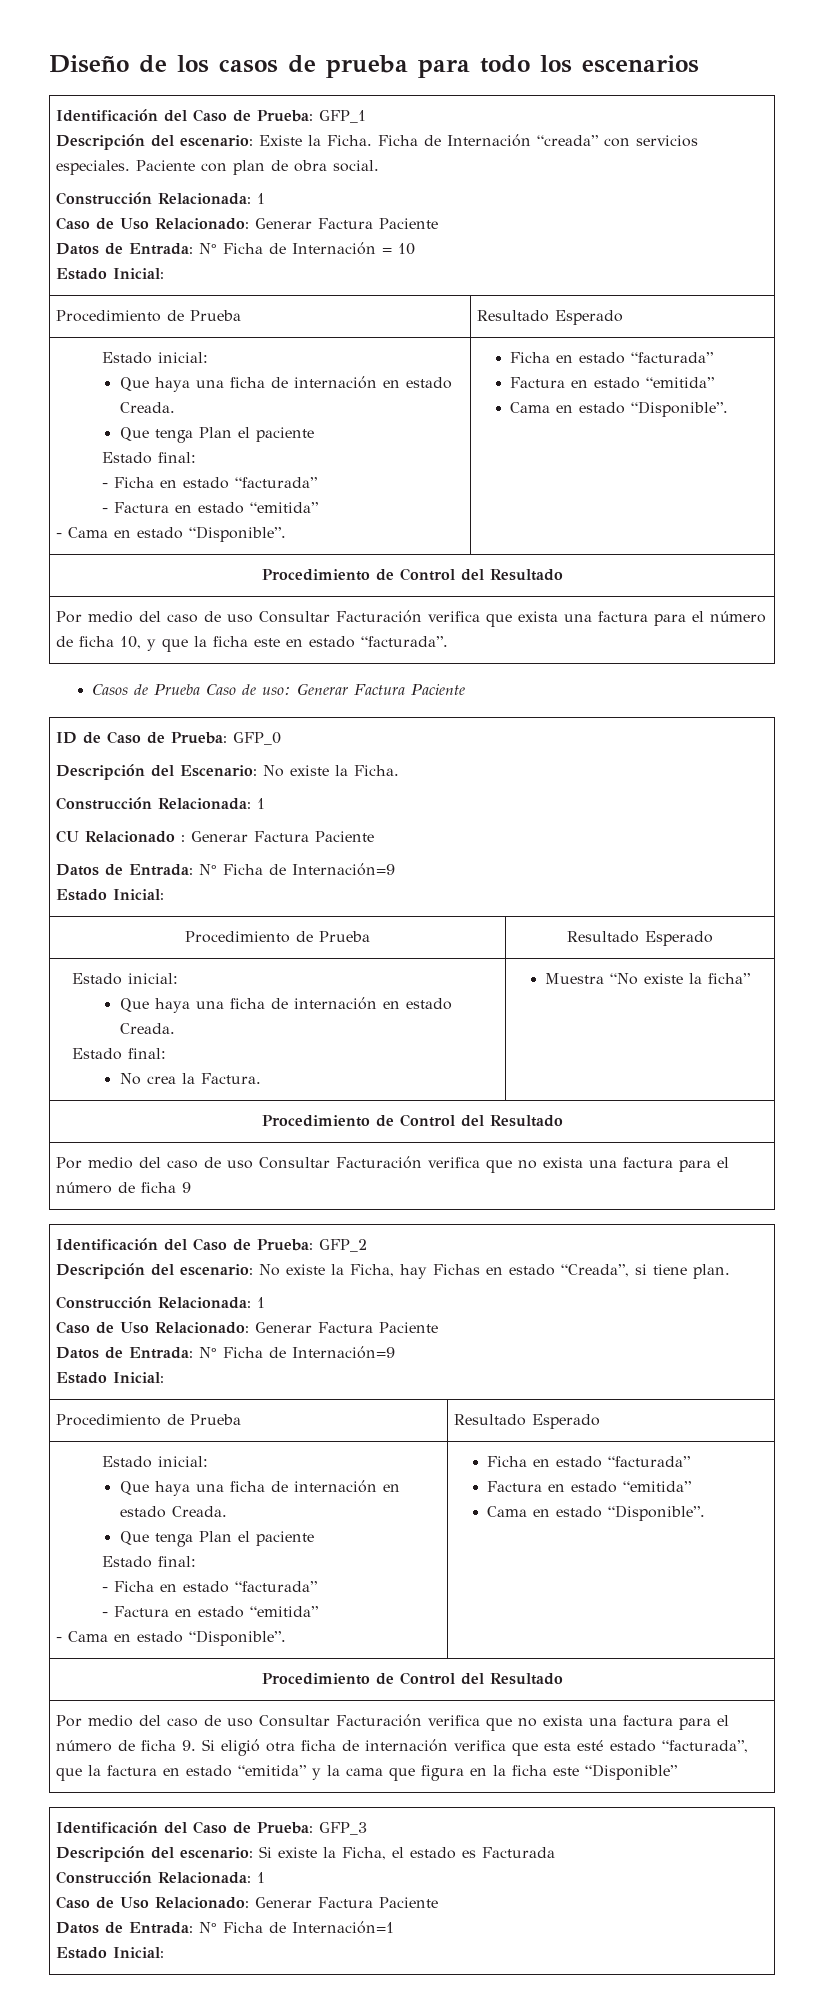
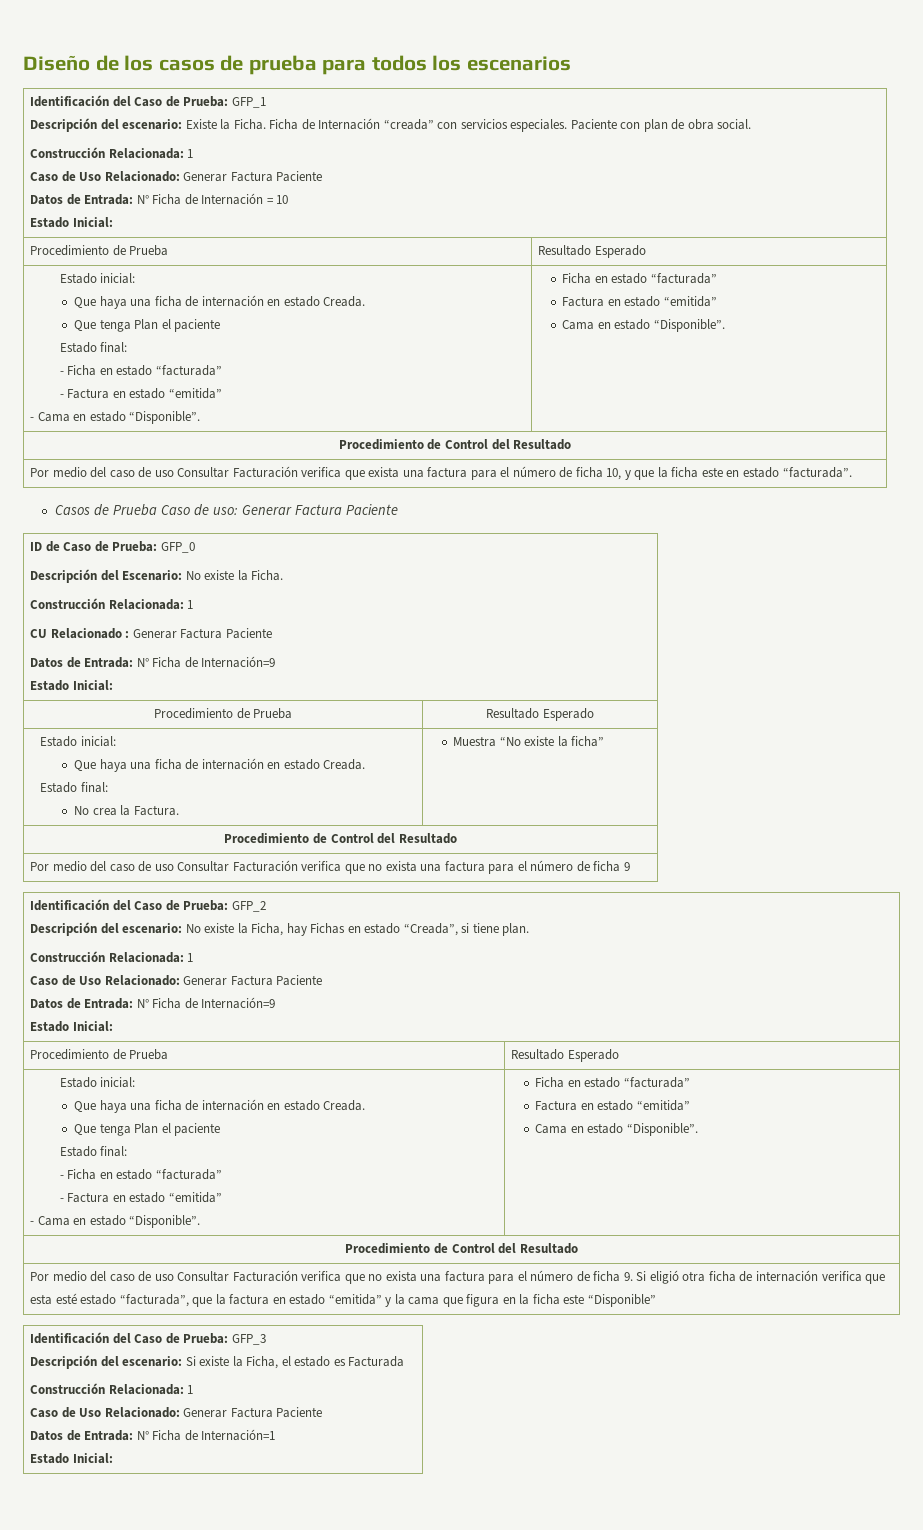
[480,55,530,73] todo -> [371,55,427,71] todos

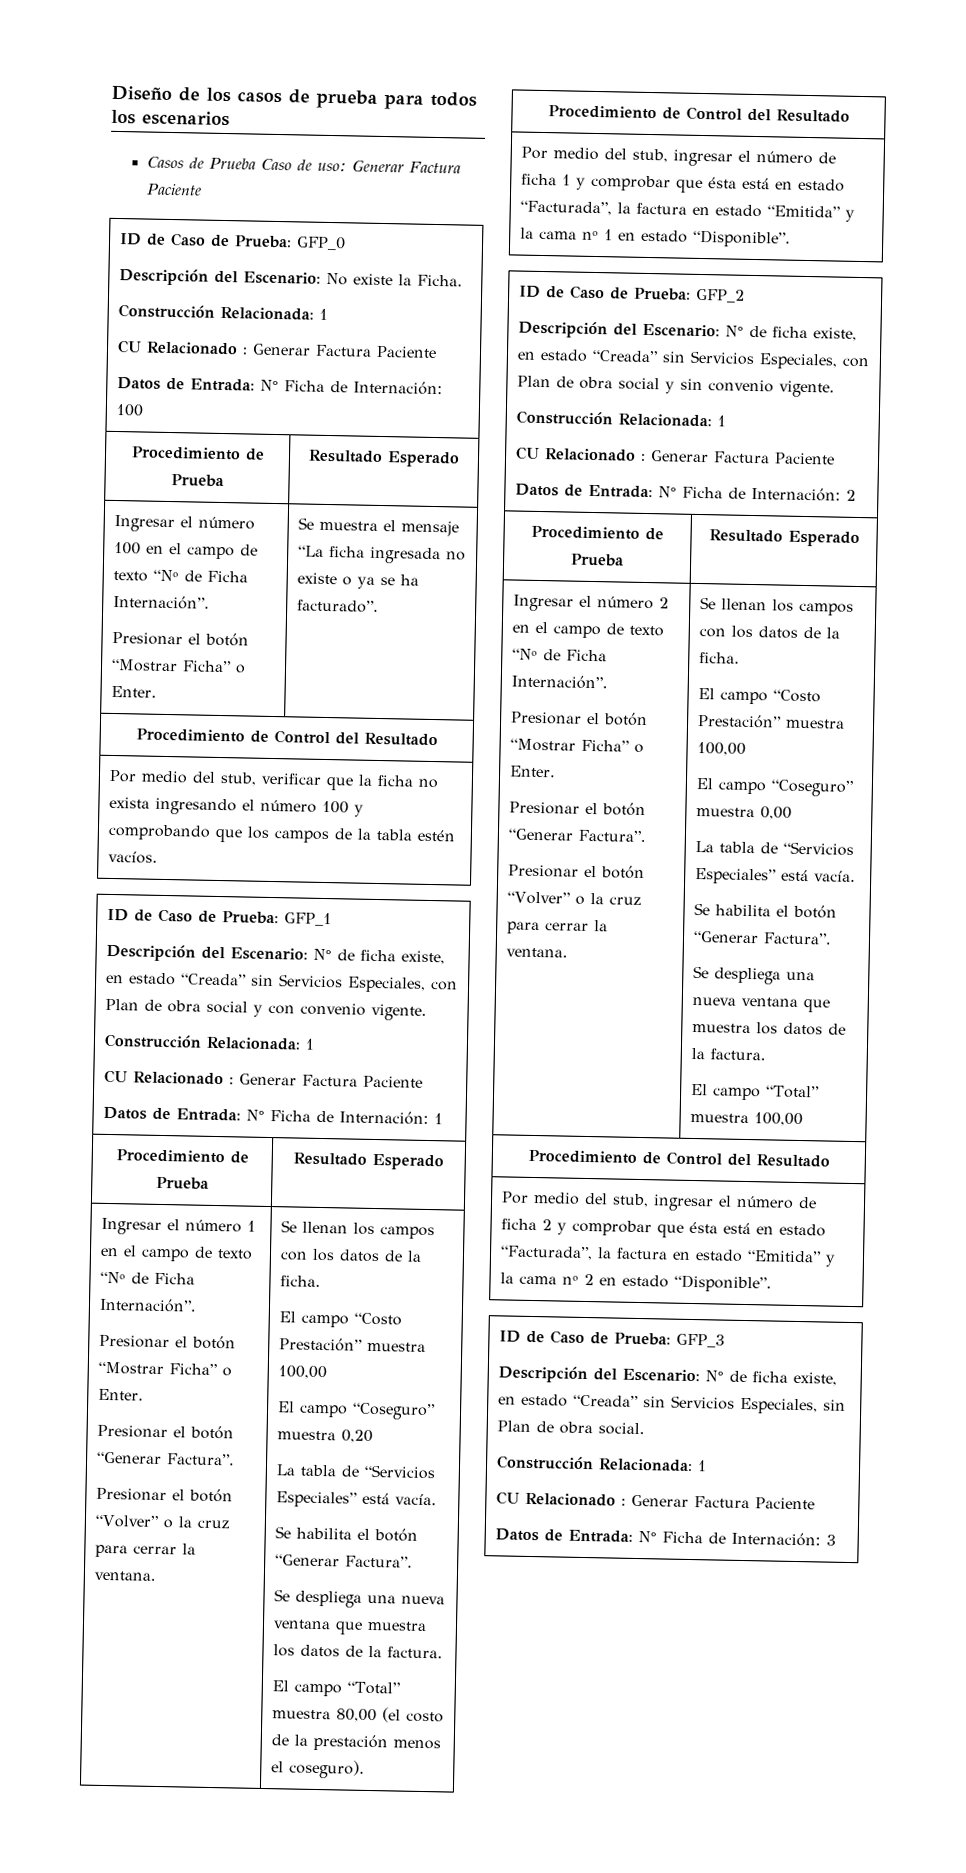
[30,95,266,108] [30,118,752,132] [30,147,194,159] [30,171,323,182] [30,193,289,205] [30,217,113,228] [30,245,169,256] [538,245,646,258] [59,273,136,284] [73,295,366,309] [73,319,221,332] [59,342,128,353] [59,365,222,376] [59,388,222,399] [30,411,201,424] [562,273,717,284] [562,296,717,307] [562,319,725,332] [338,439,572,450] [30,466,852,480] // Identificación del Caso de Prueba: GFP_1 // Descripción del escenario: Existe la Ficha. Ficha de Internación “creada” con servicios especiales. Paciente con plan de obra social. // Construcción Relacionada: 1 // Caso de Uso Relacionado: Generar Factura Paciente // Datos de Entrada: N° Ficha de Internación = 10 // Estado Inicial: // Procedimiento de Prueba | Resultado Esperado // Estado inicial: // Que haya una ficha de internación en estado Creada. // Que tenga Plan el paciente // Estado final: // - Ficha en estado “facturada” // - Factura en estado “emitida” // - Cama en estado “Disponible”. | Ficha en estado “facturada” // Factura en estado “emitida” // Cama en estado “Disponible”. // Procedimiento de Control del Resultado // Por medio del caso de uso Consultar Facturación verifica que exista una factura para el número de ficha 10, y que la ficha este en estado “facturada”. -> (230, 118) none
[201,656,276,668] [30,680,113,691] [153,708,293,719] [486,708,594,721] [40,736,116,747] [73,758,366,772] [40,782,108,793] [73,805,179,816] [453,736,605,747] [224,833,457,844] [30,860,630,874] [30,899,266,912] [30,922,530,936] [30,951,194,963] [30,975,323,986] [30,997,276,1009] [30,1021,113,1032] [30,1049,169,1060] [511,1049,619,1062] [59,1077,136,1088] [73,1099,366,1113] [73,1123,221,1136] [59,1146,128,1157] [59,1169,222,1180] [59,1192,222,1203] [30,1215,201,1228] [535,1077,690,1088] [535,1100,690,1111] [535,1123,698,1136] [345,1243,578,1254] [30,1270,886,1284] [30,1293,656,1307] [30,1332,266,1345] [30,1355,405,1369] [30,1383,194,1395] [30,1407,323,1418] [30,1429,276,1441] [30,1453,113,1464] Internación=9 // Estado Inicial: // Procedimiento de Prueba | Resultado Esperado // Estado inicial: // Que haya una ficha de internación en estado Creada. // Estado final: // No crea la Factura. | Muestra “No existe la ficha” // Procedimiento de Control del Resultado // Por medio del caso de uso Consultar Facturación verifica que no exista una factura para el número de ficha 9 // Identificación del Caso de Prueba: GFP_2 // Descripción del escenario: No existe la Ficha, hay Fichas en estado “Creada”, si tiene plan. // Construcción Relacionada: 1 // Caso de Uso Relacionado: Generar Factura Paciente // Datos de Entrada: N° Ficha de Internación=9 // Estado Inicial: // Procedimiento de Prueba | Resultado Esperado // Estado inicial: // Que haya una ficha de internación en estado Creada. // Que tenga Plan el paciente // Estado final: // - Ficha en estado “facturada” // - Factura en estado “emitida” // - Cama en estado “Disponible”. | Ficha en estado “facturada” // Factura en estado “emitida” // Cama en estado “Disponible”. // Procedimiento de Control del Resultado // Por medio del caso de uso Consultar Facturación verifica que no exista una factura para el número de ficha 9. Si eligió otra ficha de internación verifica que esta esté estado “facturada”, que la factura en estado “emitida” y la cama que figura en la ficha este “Disponible” // Identificación del Caso de Prueba: GFP_3 // Descripción del escenario: Si existe la Ficha, el estado es Facturada // Construcción Relacionada: 1 // Caso de Uso Relacionado: Generar Factura Paciente // Datos de Entrada: N° Ficha de Internación=1 // Estado Inicial: -> [352,380,443,396] [115,403,143,417] [130,446,265,461] [170,474,224,488] [308,449,460,468] [113,514,255,533] [113,541,258,560] [112,569,248,583] [112,594,210,610] [111,631,249,647] [110,658,246,674] [110,685,157,698] [297,517,459,537] [297,545,466,565] [296,572,419,589] [296,599,379,613] [135,728,438,747] [108,769,438,791] [108,796,364,817] [107,823,455,844] [107,850,158,864] [106,908,332,927] [105,943,445,965] [105,972,458,993] [104,998,427,1021] [103,1033,315,1051] [103,1069,423,1088] [102,1106,443,1126] [115,1149,249,1164] [155,1176,209,1190] [293,1152,444,1171] [100,1217,256,1235] [99,1245,253,1262] [99,1271,195,1285] [98,1297,197,1313] [98,1334,236,1350] [97,1361,232,1377] [97,1388,144,1401] [96,1424,234,1440] [96,1451,235,1466] [95,1487,233,1503] [94,1514,229,1530] [94,1543,196,1558] [93,1570,156,1581] [280,1220,435,1240] [279,1248,422,1263] [279,1275,321,1287] [278,1311,402,1328] [278,1337,426,1352] [277,1365,327,1380] [276,1401,435,1421] [276,1429,373,1444] [275,1464,436,1480] [275,1491,437,1508] [274,1526,418,1542] [274,1554,413,1568] [273,1589,445,1608] [272,1619,427,1635] [272,1644,443,1659] [271,1680,400,1697] [271,1707,444,1723] [270,1733,441,1752] [270,1759,365,1779] [547,105,850,123] [520,146,836,167] [520,173,845,193] [519,200,855,222] [519,227,791,248] [518,285,745,303] [517,320,857,341] [516,348,869,370] [516,375,835,398] [515,410,726,428] [514,446,835,465] [514,483,856,502] [531,525,664,541] [571,553,624,567] [708,529,860,548] [512,594,669,612] [511,621,664,639] [511,648,607,662] [510,674,608,690] [510,711,648,727] [509,738,644,753] [509,765,556,778] [508,801,646,817] [507,828,647,843] [507,864,645,880] [506,891,641,906] [506,920,608,935] [505,947,568,958] [699,597,854,616] [698,625,840,639] [698,652,740,664] [697,688,821,705] [696,713,845,729] [696,741,746,756] [695,777,853,797] [695,806,792,820] [694,840,854,856] [694,867,856,885] [693,902,837,919] [692,930,832,945] [692,965,815,985] [691,996,830,1013] [691,1022,846,1036] [690,1047,766,1061] [690,1083,819,1101] [689,1112,803,1127] [527,1149,830,1168] [500,1191,817,1212] [500,1218,826,1238] [499,1245,836,1267] [499,1272,772,1293] [498,1330,725,1348] [497,1365,837,1386] [497,1393,846,1415] [496,1420,645,1436] [495,1455,707,1473] [495,1491,815,1510] [494,1528,836,1547] Internación: 100 // Procedimiento de Prueba | Resultado Esperado // Ingresar el número 100 en el campo de texto “Nº de Ficha Internación”. // Presionar el botón “Mostrar Ficha” o Enter. | Se muestra el mensaje “La ficha ingresada no existe o ya se ha facturado”. // Procedimiento de Control del Resultado // Por medio del stub, verificar que la ficha no exista ingresando el número 100 y comprobando que los campos de la tabla estén vacíos. // ID de Caso de Prueba: GFP_1 // Descripción del Escenario: N° de ficha existe, en estado “Creada” sin Servicios Especiales, con Plan de obra social y con convenio vigente. // Construcción Relacionada: 1 // CU Relacionado : Generar Factura Paciente // Datos de Entrada: N° Ficha de Internación: 1 // Procedimiento de Prueba | Resultado Esperado // Ingresar el número 1 en el campo de texto “Nº de Ficha Internación”. // Presionar el botón “Mostrar Ficha” o Enter. // Presionar el botón “Generar Factura”. // Presionar el botón “Volver” o la cruz para cerrar la ventana. | Se llenan los campos con los datos de la ficha. // El campo “Costo Prestación” muestra 100,00 // El campo “Coseguro” muestra 0,20 // La tabla de “Servicios Especiales” está vacía. // Se habilita el botón “Generar Factura”. // Se despliega una nueva ventana que muestra los datos de la factura. // El campo “Total” muestra 80,00 (el costo de la prestación menos el coseguro). // Procedimiento de Control del Resultado // Por medio del stub, ingresar el número de ficha 1 y comprobar que ésta está en estado “Facturada”, la factura en estado “Emitida” y la cama nº 1 en estado “Disponible”. // ID de Caso de Prueba: GFP_2 // Descripción del Escenario: N° de ficha existe, en estado “Creada” sin Servicios Especiales, con Plan de obra social y sin convenio vigente. // Construcción Relacionada: 1 // CU Relacionado : Generar Factura Paciente // Datos de Entrada: N° Ficha de Internación: 2 // Procedimiento de Prueba | Resultado Esperado // Ingresar el número 2 en el campo de texto “Nº de Ficha Internación”. // Presionar el botón “Mostrar Ficha” o Enter. // Presionar el botón “Generar Factura”. // Presionar el botón “Volver” o la cruz para cerrar la ventana. | Se llenan los campos con los datos de la ficha. // El campo “Costo Prestación” muestra 100,00 // El campo “Coseguro” muestra 0,00 // La tabla de “Servicios Especiales” está vacía. // Se habilita el botón “Generar Factura”. // Se despliega una nueva ventana que muestra los datos de la factura. // El campo “Total” muestra 100,00 // Procedimiento de Control del Resultado // Por medio del stub, ingresar el número de ficha 2 y comprobar que ésta está en estado “Facturada”, la factura en estado “Emitida” y la cama nº 2 en estado “Disponible”. // ID de Caso de Prueba: GFP_3 // Descripción del Escenario: N° de ficha existe, en estado “Creada” sin Servicios Especiales, sin Plan de obra social. // Construcción Relacionada: 1 // CU Relacionado : Generar Factura Paciente // Datos de Entrada: N° Ficha de Internación: 3

